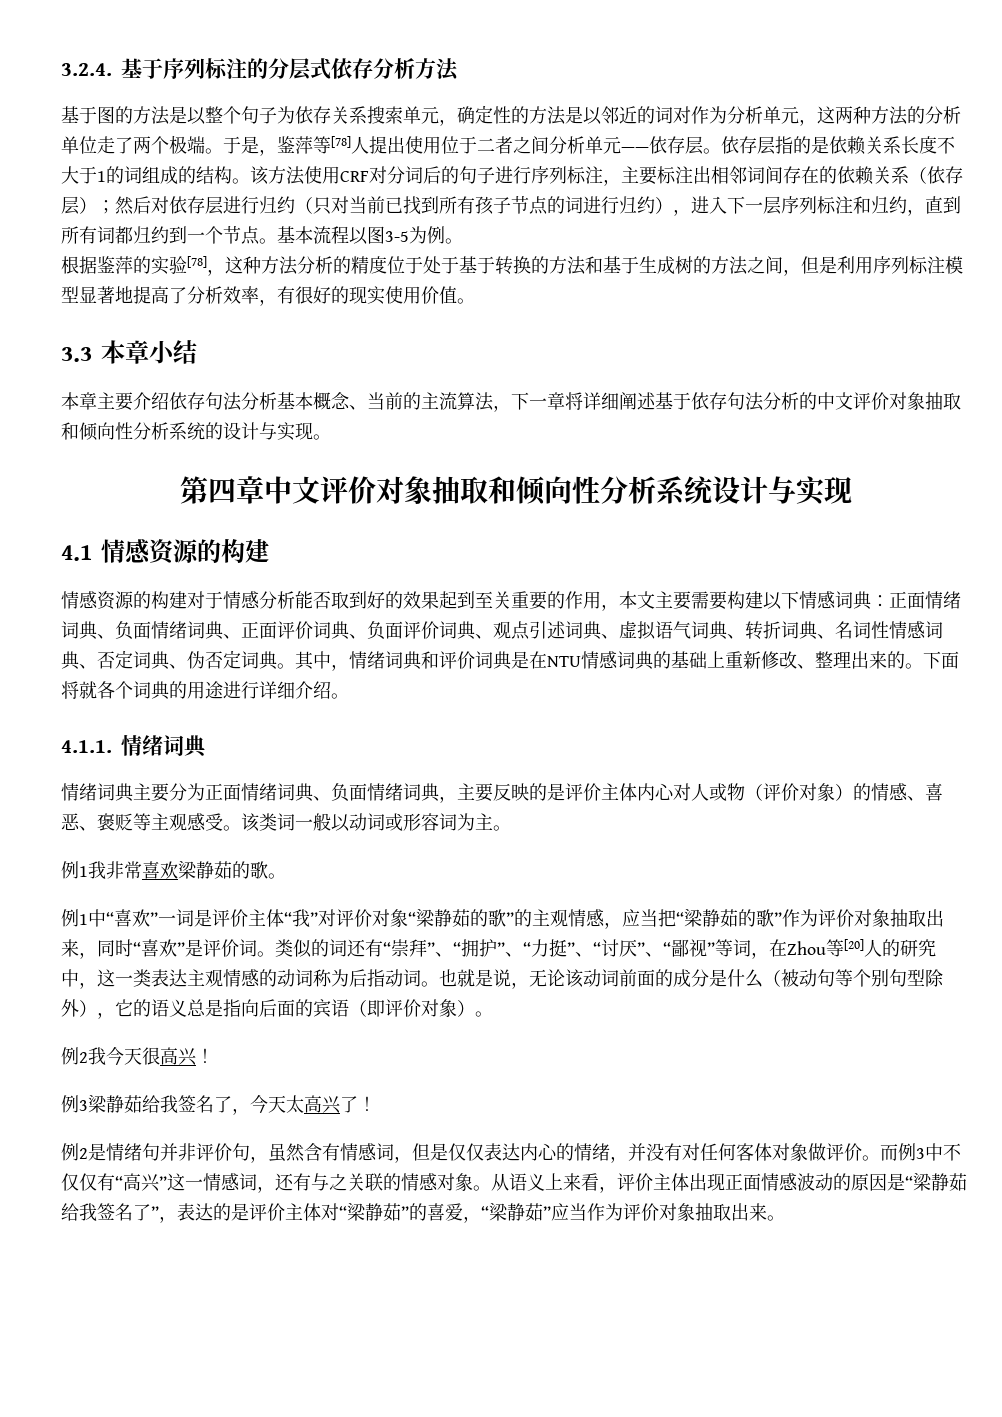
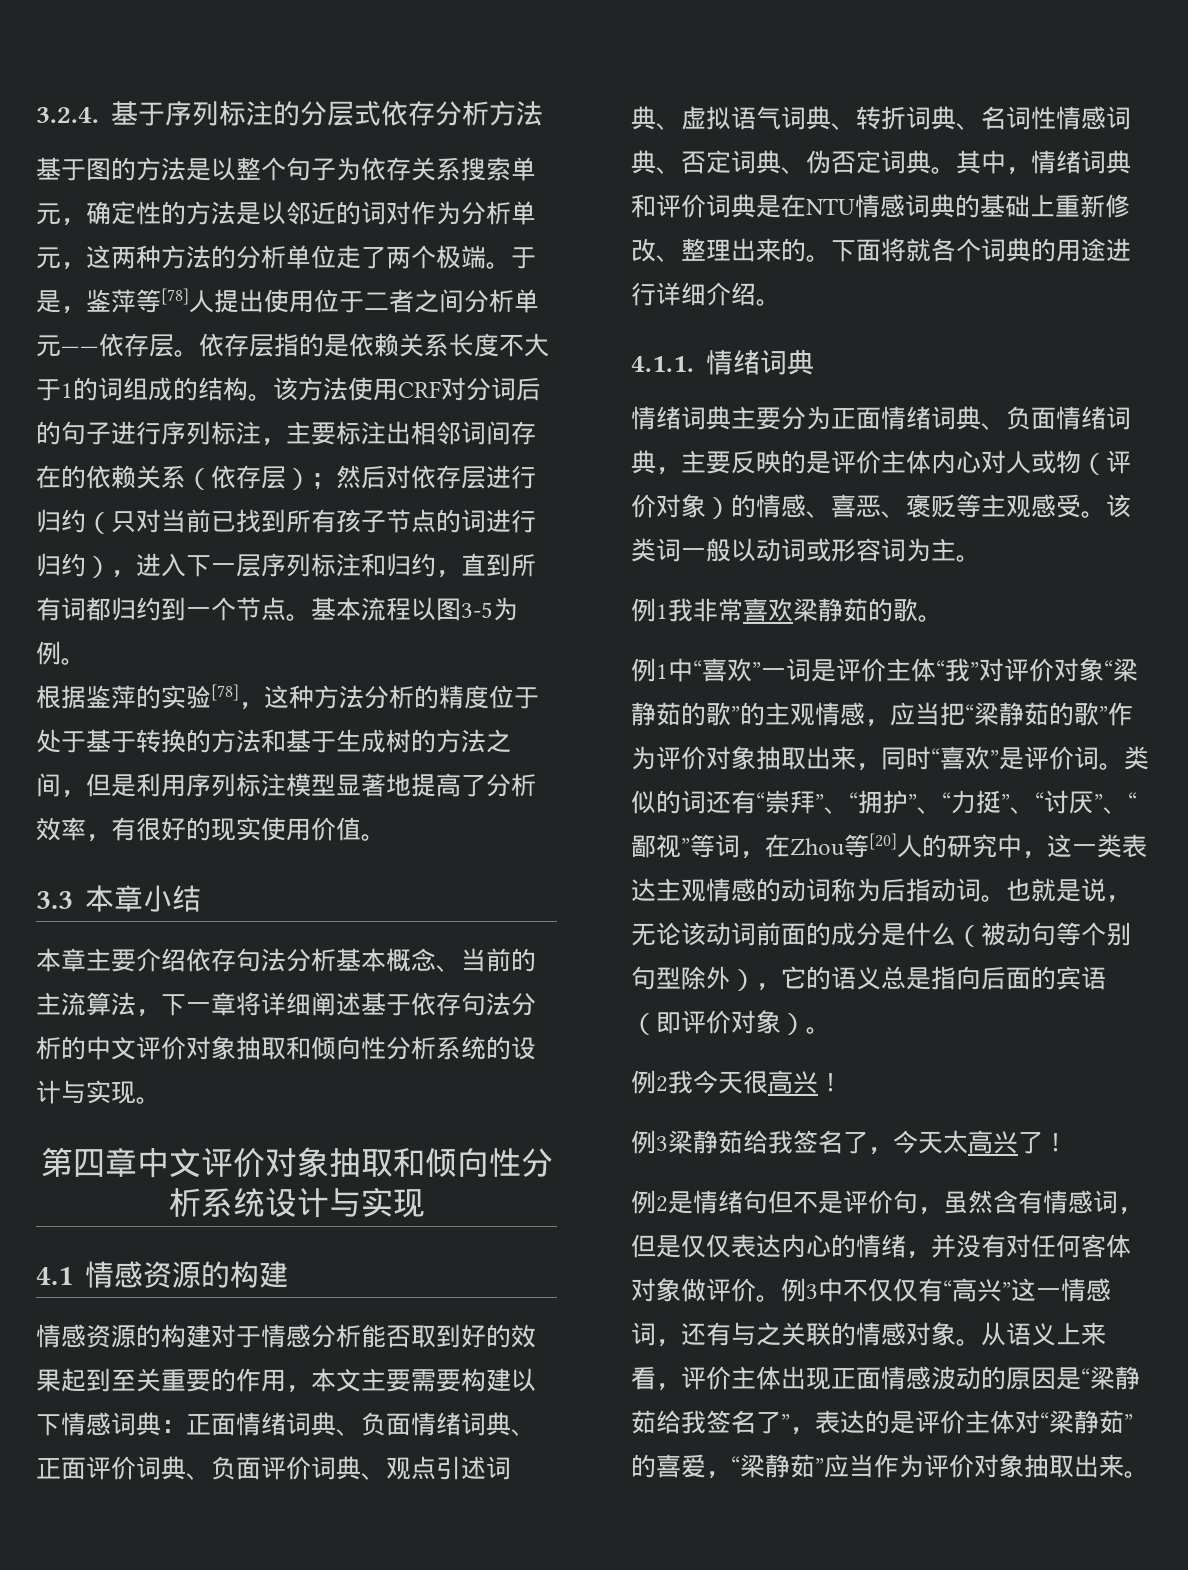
[160,1143,196,1161] 并非 -> [768,1190,843,1214] 但不是
[880,1144,898,1161] 而 -> (781, 1298) none

